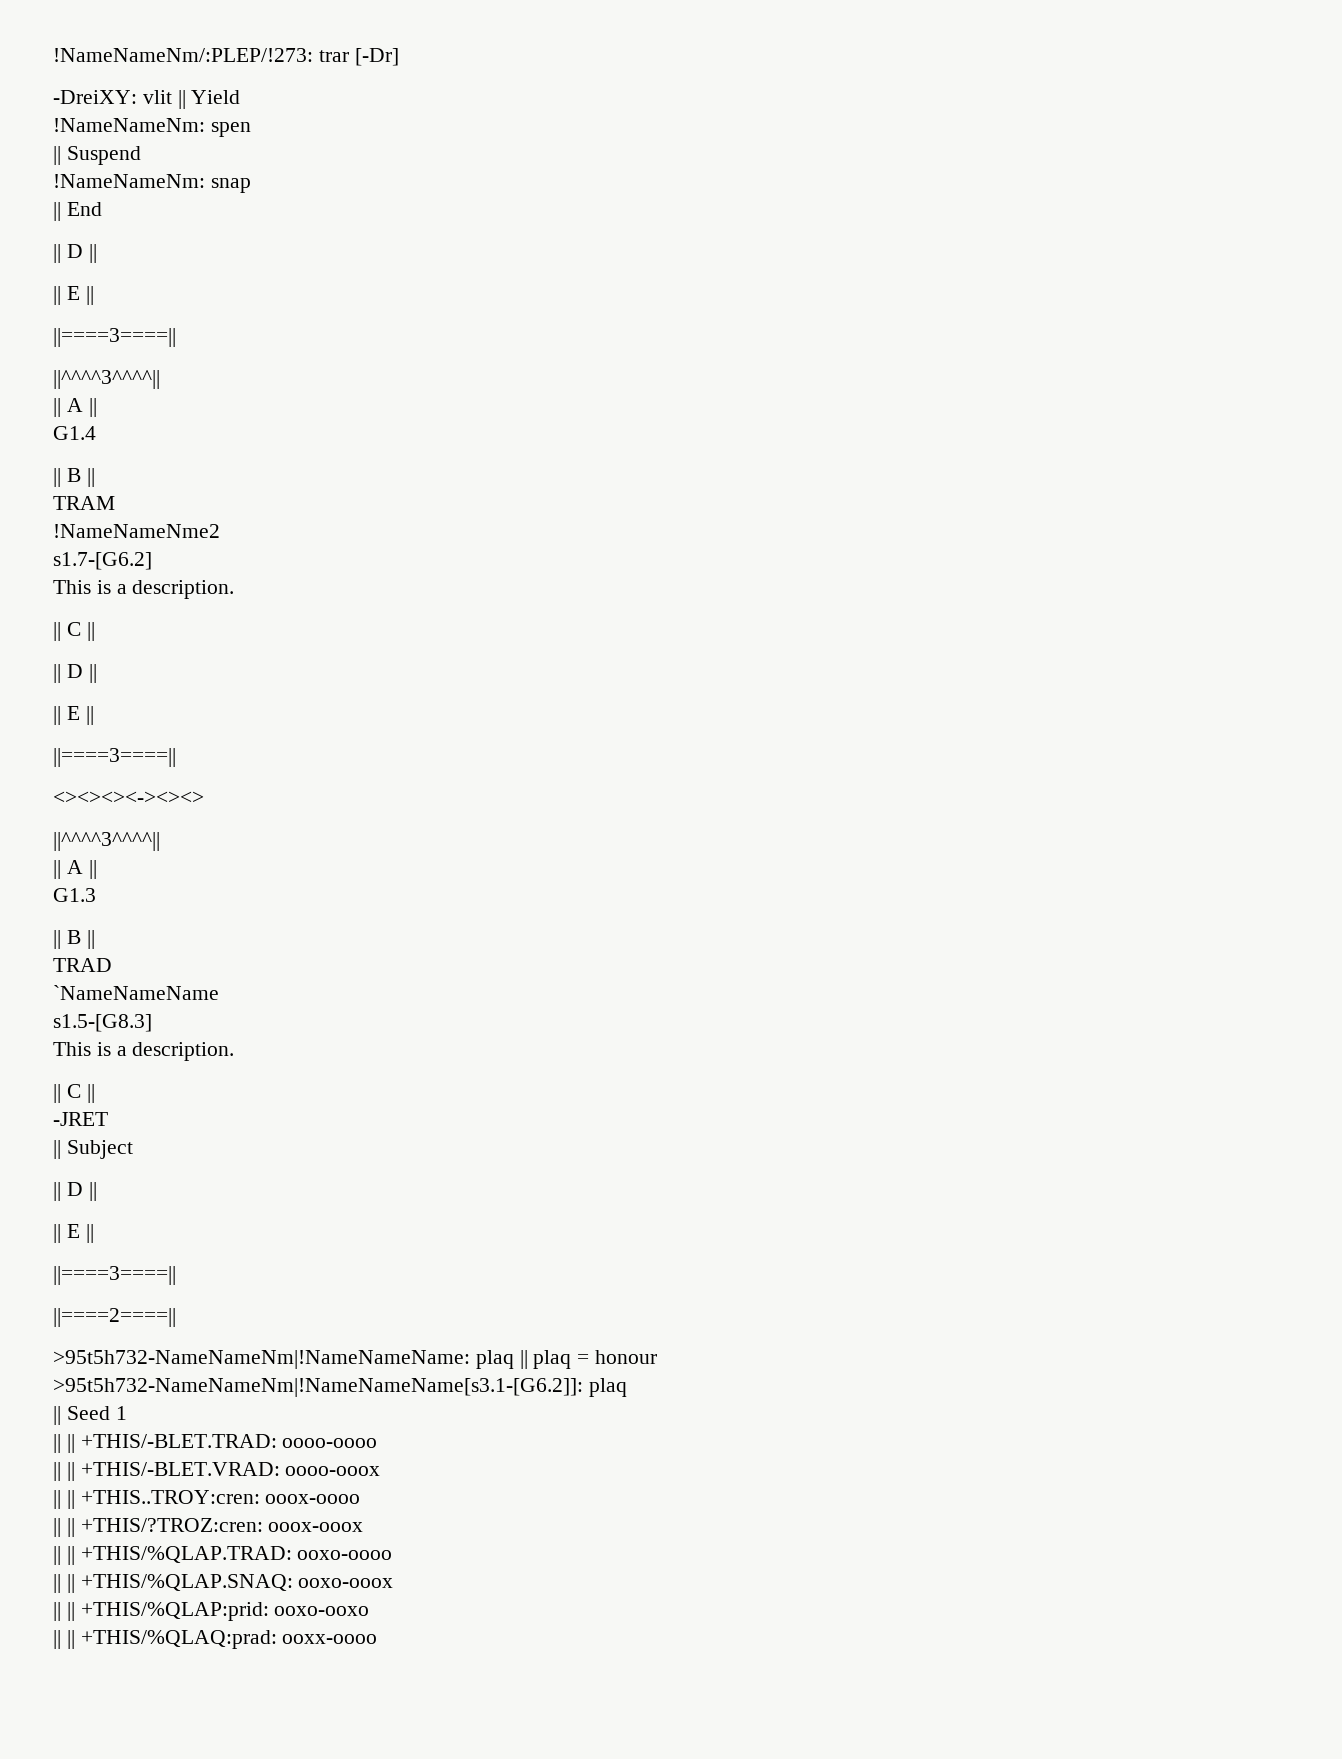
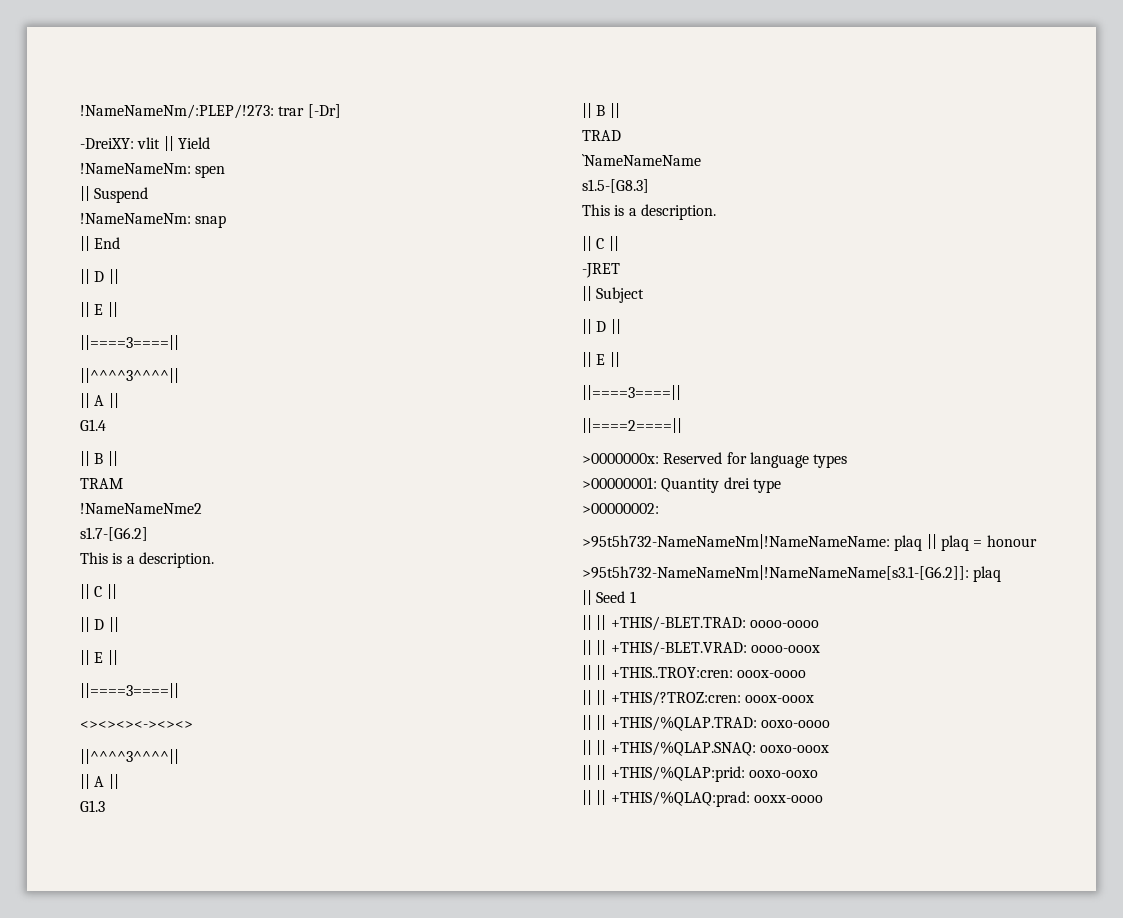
(176, 1317) none -> [582,452,848,468] [582,477,781,493] [582,503,659,514] // >0000000x: Reserved for language types // >00000001: Quantity drei type // >00000002:

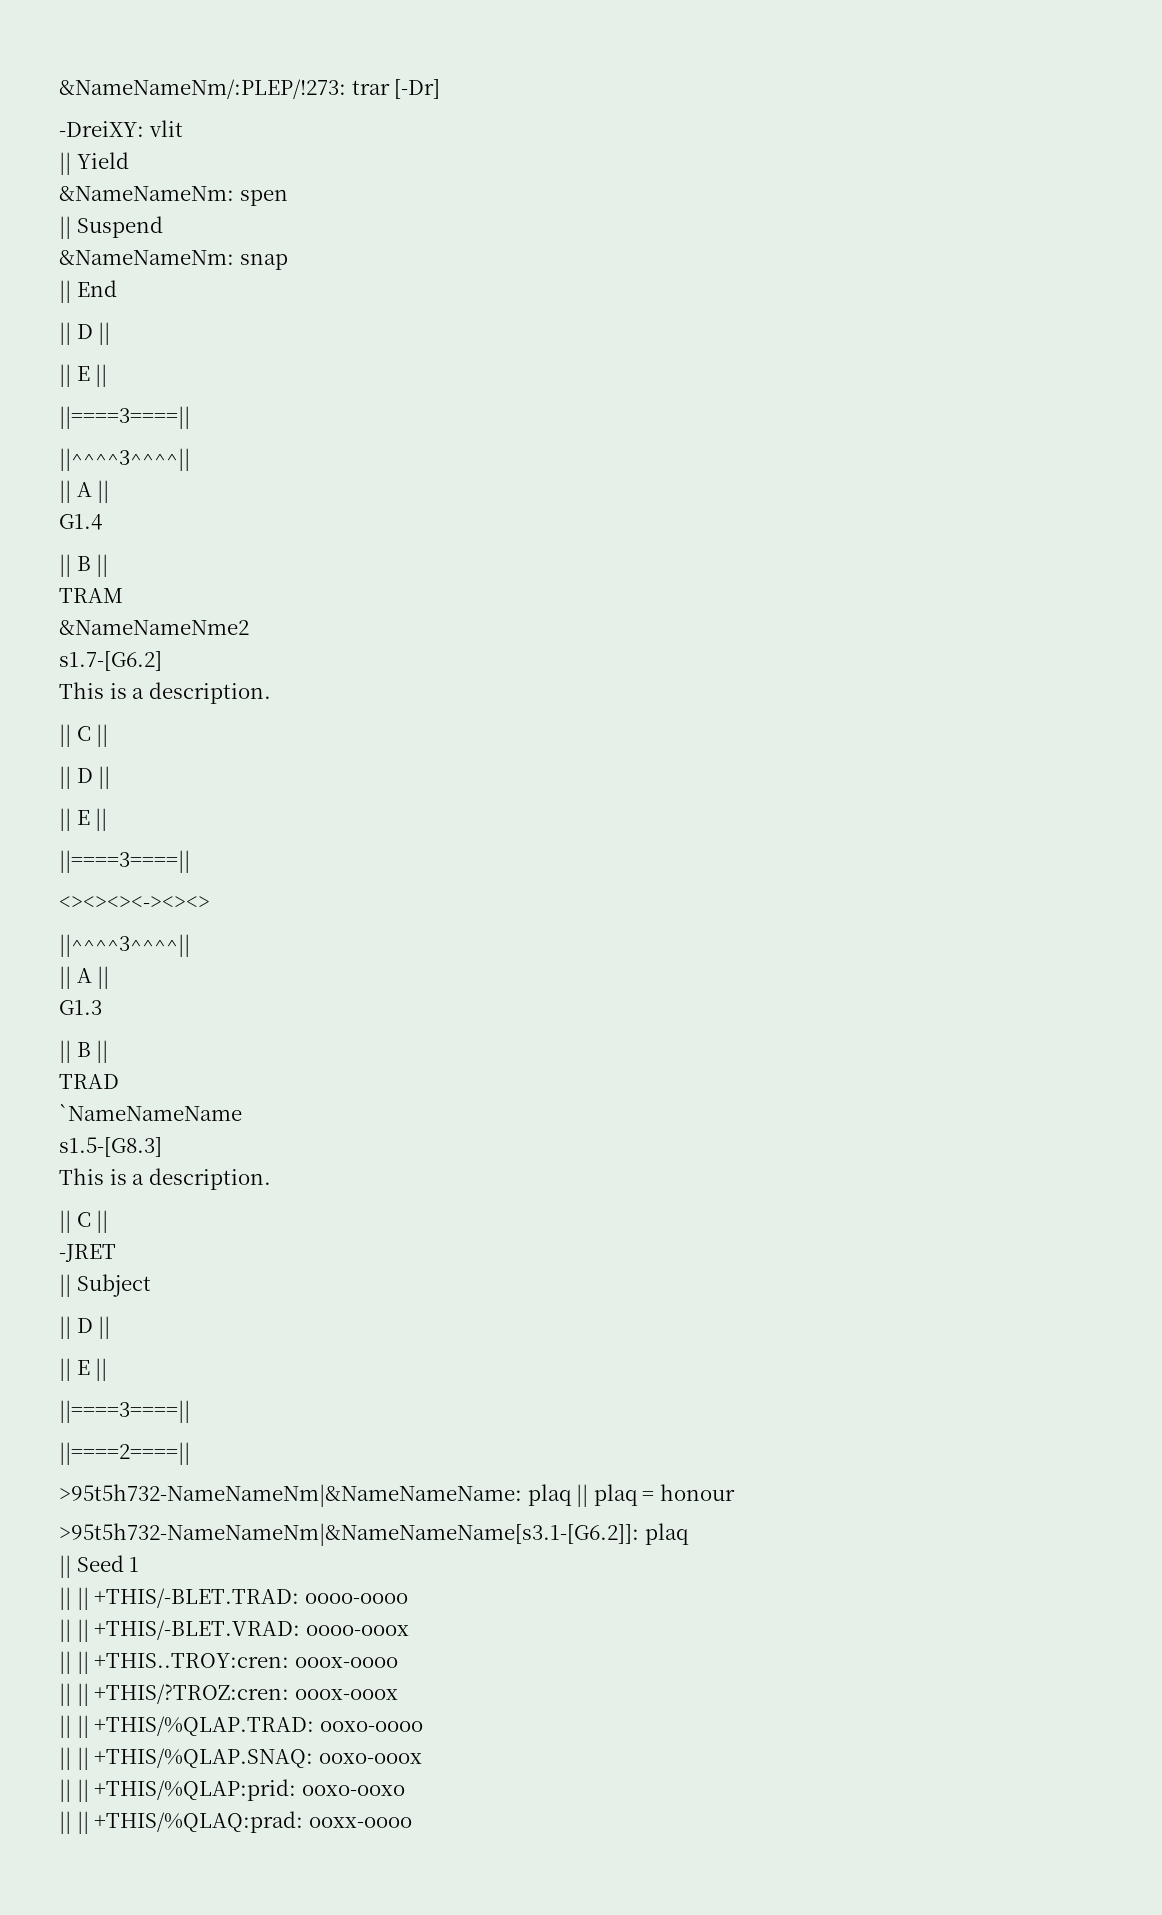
[80,104,274,119] !NameNameNm/:PLEP/!273: -> [59,79,346,99] &NameNameNm/:PLEP/!273:
(161, 143) none -> (183, 128) //
[80,163,191,174] !NameNameNm: -> [59,186,234,201] &NameNameNm:
[80,213,191,224] !NameNameNm: -> [59,250,234,265] &NameNameNm:
[80,503,202,514] !NameNameNme2 -> [59,620,249,635] &NameNameNme2
[582,452,848,468] [582,477,781,493] [582,503,659,514] [582,534,890,549] >0000000x: Reserved for language types // >00000001: Quantity drei type // >00000002: // >95t5h732-NameNameNm|!NameNameName: -> [59,1484,522,1507] >95t5h732-NameNameNm|&NameNameName:
[582,565,969,580] >95t5h732-NameNameNm|!NameNameName[s3.1-[G6.2]]: -> [59,1523,639,1546] >95t5h732-NameNameNm|&NameNameName[s3.1-[G6.2]]:

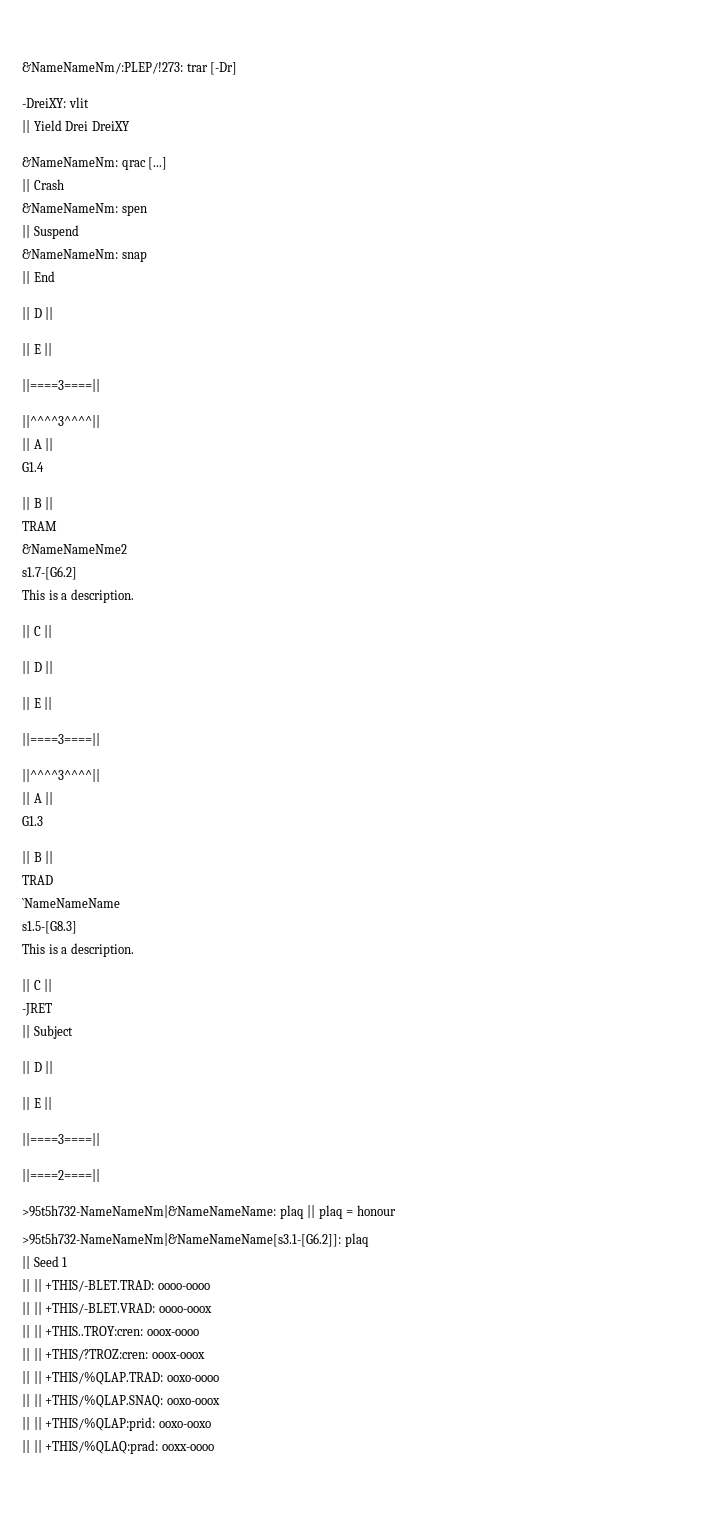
(129, 160) none -> [65,121,130,131] [22,157,168,170] [22,179,64,192] Drei DreiXY // &NameNameNm: qrac [...] // || Crash
[59,896,210,909] // <><><><-><><> -> (100, 739) none

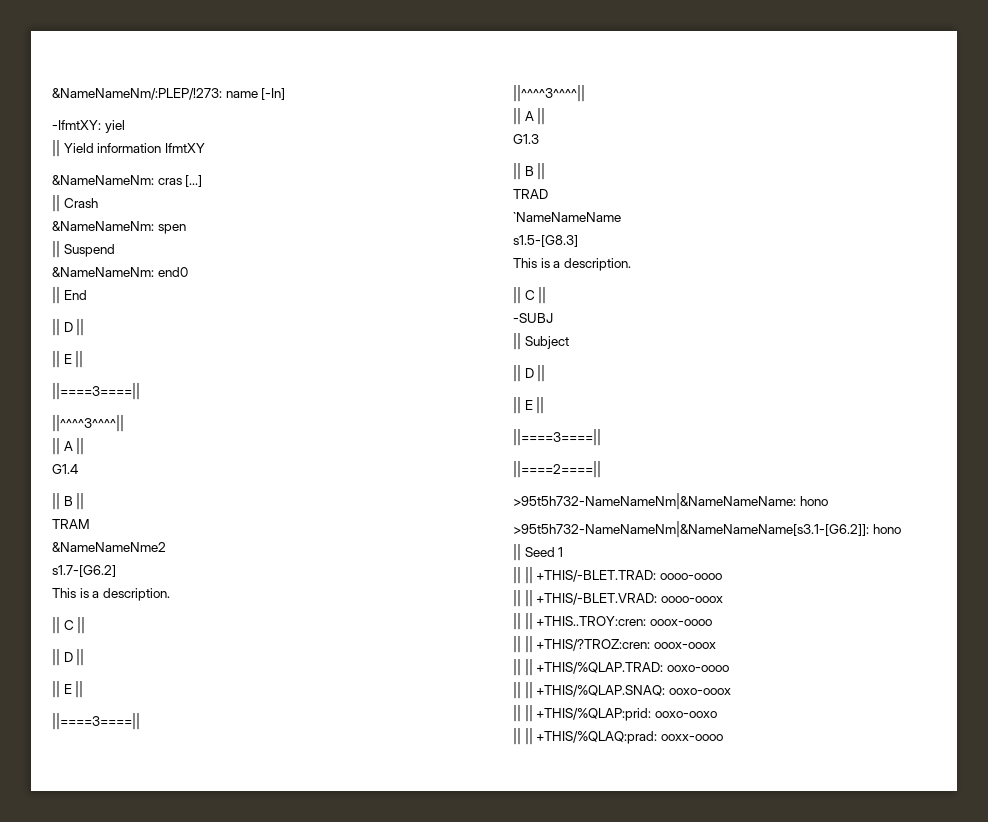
[186,62,238,75] [22,97,89,108] trar [-Dr] // -DreiXY: vlit -> [225,88,286,100] [52,120,125,133] name [-In] // -IfmtXY: yiel
[65,121,130,131] [22,157,146,170] Drei DreiXY // &NameNameNm: qrac -> [97,143,205,153] [52,175,182,185] information IfmtXY // &NameNameNm: cras
[121,251,147,262] snap -> [157,267,188,277] end0
[22,1003,52,1016] -JRET -> [513,313,553,323] -SUBJ
[279,1205,396,1219] plaq || plaq = honour -> [799,496,828,506] hono
[344,1233,369,1247] plaq -> [872,524,901,534] hono

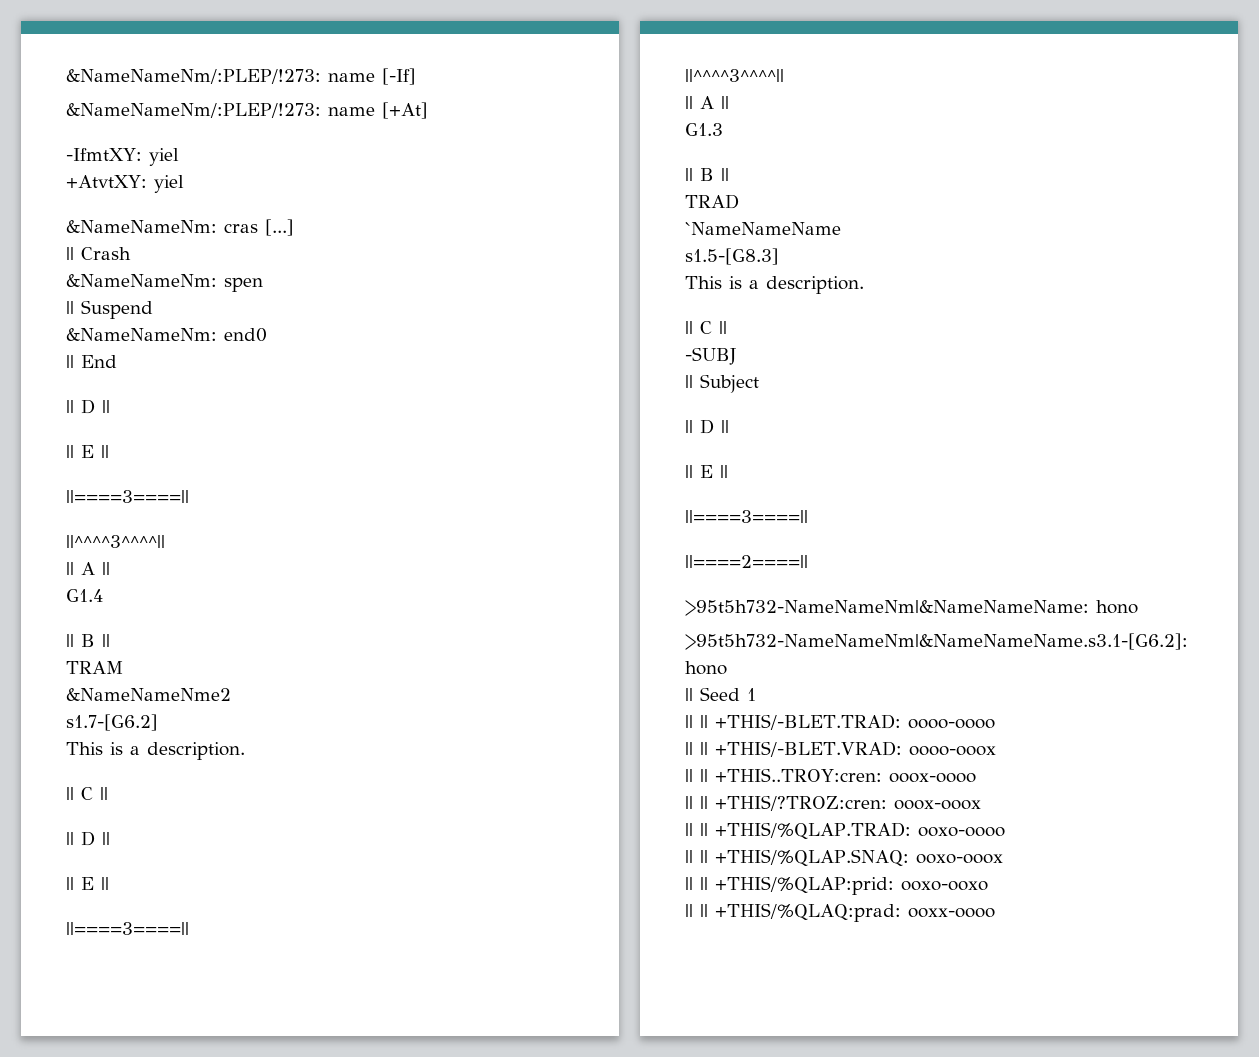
[52,88,286,100] [52,120,125,133] [52,140,205,157] &NameNameNm/:PLEP/!273: name [-In] // -IfmtXY: yiel // || Yield information IfmtXY -> [66,68,416,85] [66,102,428,119] [66,148,179,166] [66,175,184,193] &NameNameNm/:PLEP/!273: name [-If] // &NameNameNm/:PLEP/!273: name [+At] // -IfmtXY: yiel // +AtvtXY: yiel
[513,521,869,538] >95t5h732-NameNameNm|&NameNameName[s3.1-[G6.2]]: -> [685,633,1188,650] >95t5h732-NameNameNm|&NameNameName.s3.1-[G6.2]:

